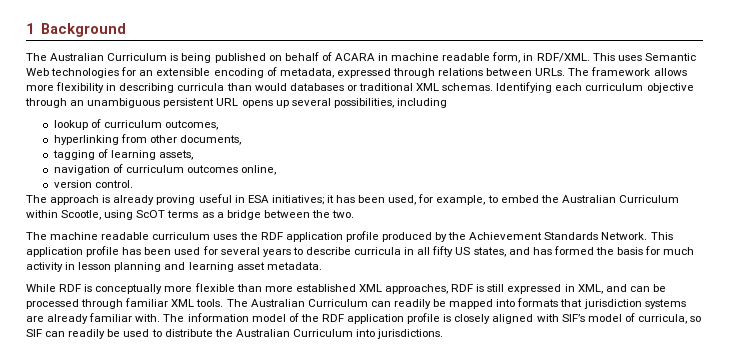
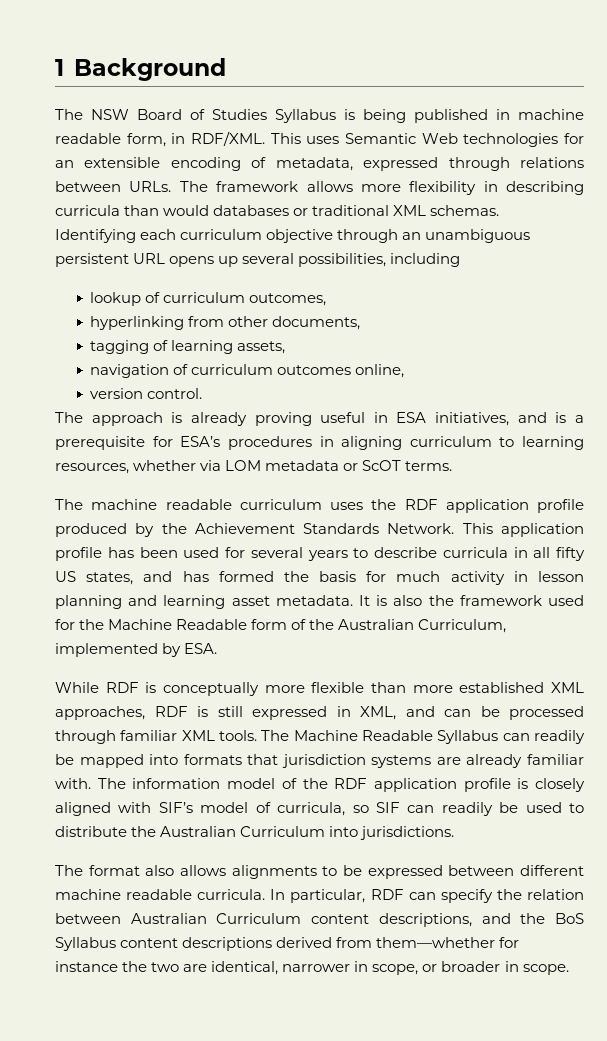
[50,52,375,63] Australian Curriculum is being published on behalf of ACARA -> [91,109,488,123] NSW Board of Studies Syllabus is being published
[271,194,679,205] [26,210,355,220] initiatives; it has been used, for example, to embed the Australian Curriculum within Scootle, using ScOT terms as a bridge between the two. -> [435,412,584,426] [55,436,584,450] [55,460,453,474] initiatives, and is a prerequisite for ESA’s procedures in aligning curriculum to learning resources, whether via LOM metadata or ScOT terms.
(322, 266) none -> [358,595,584,606] [55,619,507,633] [55,643,218,657] It is also the framework used for the Machine Readable form of the Australian Curriculum, implemented by ESA.
[250,299,368,307] Australian Curriculum -> [293,730,499,744] Machine Readable Syllabus
(444, 334) none -> [55,865,585,879] [55,889,585,903] [55,913,584,927] [55,937,520,951] [55,961,569,975] // The format also allows alignments to be expressed between different machine readable curricula. In particular, RDF can specify the relation between Australian Curriculum content descriptions, and the BoS Syllabus content descriptions derived from them—whether for instance the two are identical, narrower in scope, or broader in scope.

